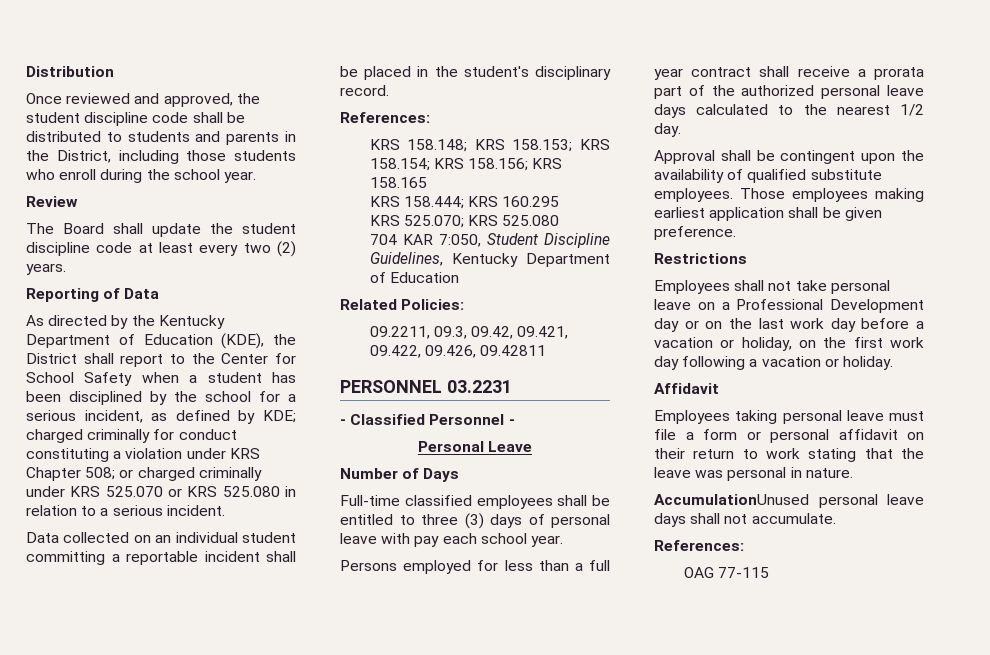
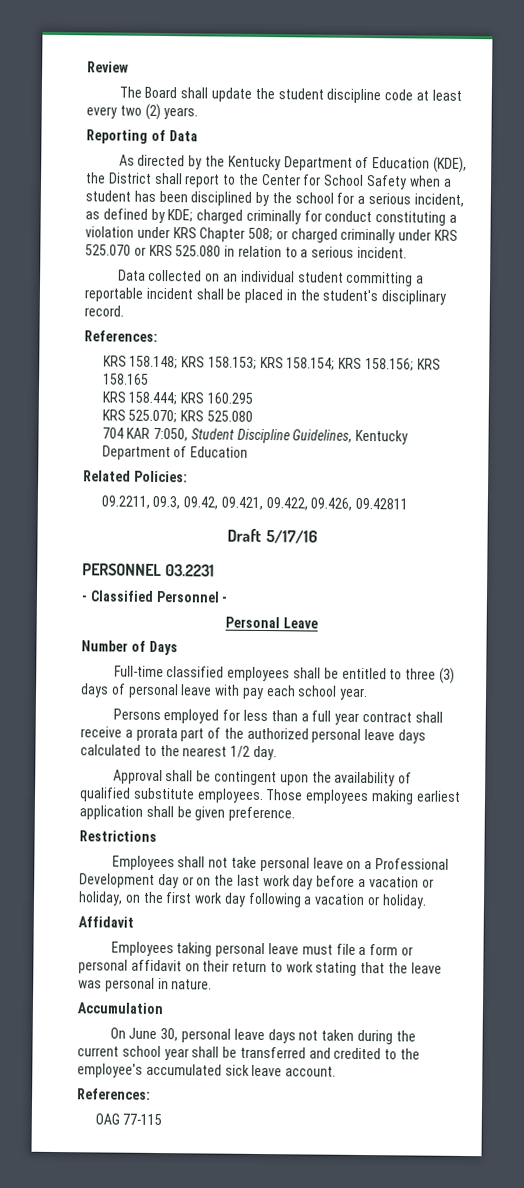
[26,66,114,77] [26,93,260,107] [26,112,245,126] [26,131,296,145] [26,150,296,164] [26,169,256,183] Distribution // Once reviewed and approved, the student discipline code shall be distributed to students and parents in the District, including those students who enroll during the school year. // -> (87, 67) none
(546, 350) none -> [227,528,318,544] // Draft 5/17/16
[654,494,924,508] [654,513,836,527] AccumulationUnused personal leave days shall not accumulate. -> [77,1002,163,1015] [109,1027,416,1045] [77,1045,421,1061] [77,1063,337,1078] Accumulation // On June 30, personal leave days not taken during the current school year shall be transferred and credited to the employee's accumulated sick leave account.

